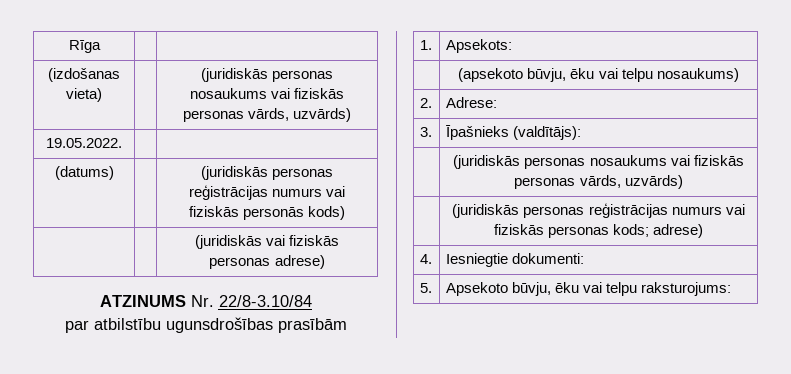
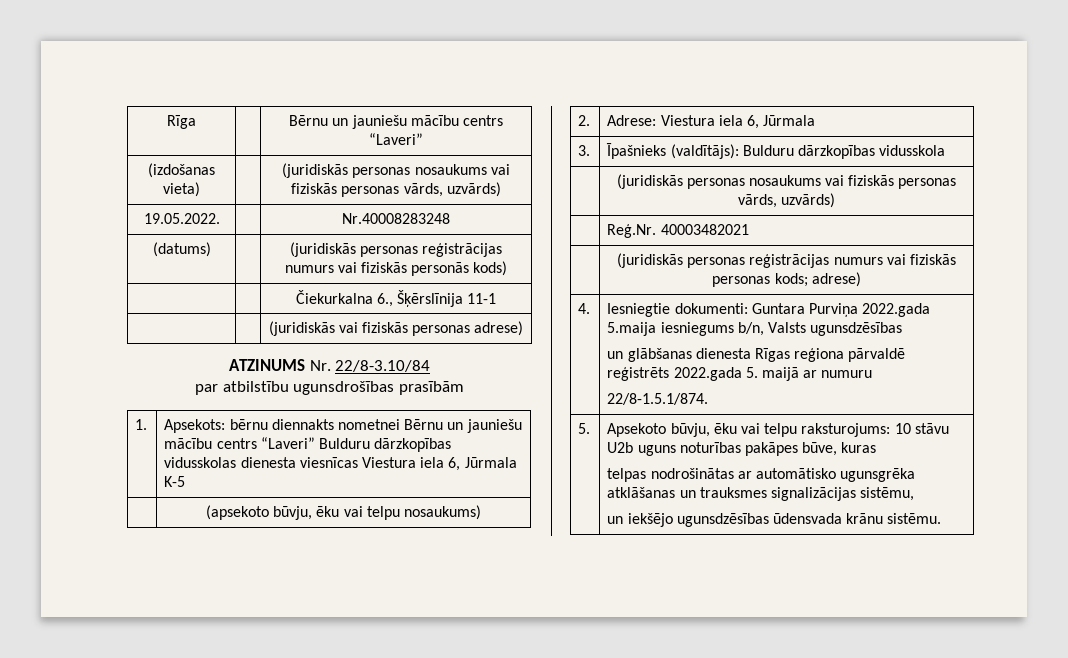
(101, 46) none -> [289,115,503,129] [369,133,423,145] Bērnu un jauniešu mācību centrs “Laveri”
(122, 143) none -> [342,213,450,224] Nr.40008283248
(346, 213) none -> [295,290,497,307] // | | Čiekurkalna 6., Šķērslīnija 11-1
(512, 46) none -> [229,419,522,433] [164,437,452,452] [164,457,517,471] [164,476,186,487] bērnu diennakts nometnei Bērnu un jauniešu mācību centrs “Laveri” Bulduru dārzkopības vidusskolas dienesta viesnīcas Viestura iela 6, Jūrmala K-5
(497, 102) none -> [660,115,816,129] Viestura iela 6, Jūrmala
[453,155,744,169] [514,175,683,189] // | (juridiskās personas nosaukums vai fiziskās personas vārds, uzvārds) -> [742,145,946,159] [616,174,957,189] [737,193,836,208] [607,224,749,238] Bulduru dārzkopības vidusskola // | (juridiskās personas nosaukums vai fiziskās personas vārds, uzvārds) // | Reģ.Nr. 40003482021
(584, 258) none -> [751,303,931,317] [607,322,903,336] [607,348,906,362] [607,367,873,381] [607,393,709,405] Guntara Purviņa 2022.gada 5.maija iesniegums b/n, Valsts ugunsdzēsības // un glābšanas dienesta Rīgas reģiona pārvaldē reģistrēts 2022.gada 5. maijā ar numuru // 22/8-1.5.1/874.
(732, 289) none -> [894,423,949,434] [607,442,877,456] [607,468,916,482] [607,487,915,501] [607,513,942,527] 10 stāvu U2b uguns noturības pakāpes būve, kuras // telpas nodrošinātas ar automātisko ugunsgrēka atklāšanas un trauksmes signalizācijas sistēmu, // un iekšējo ugunsdzēsības ūdensvada krānu sistēmu.

